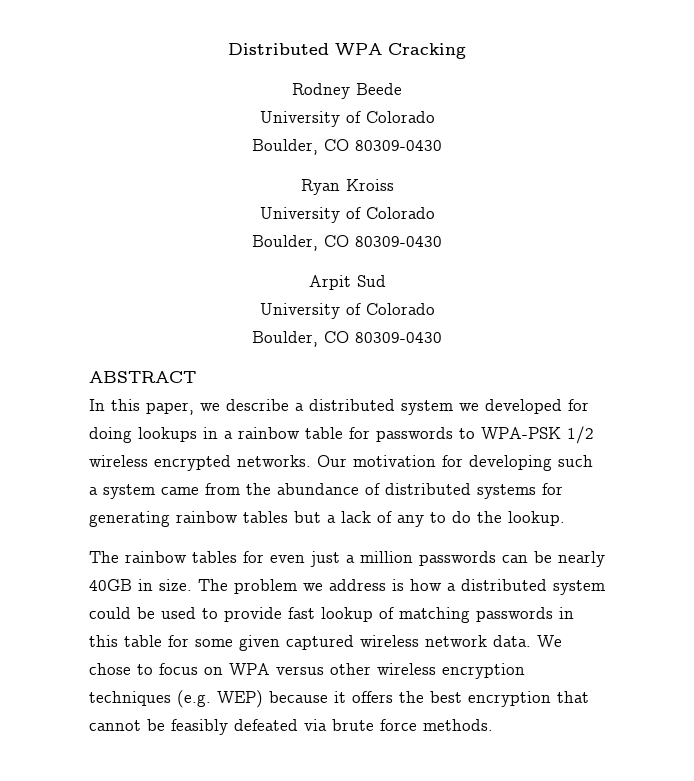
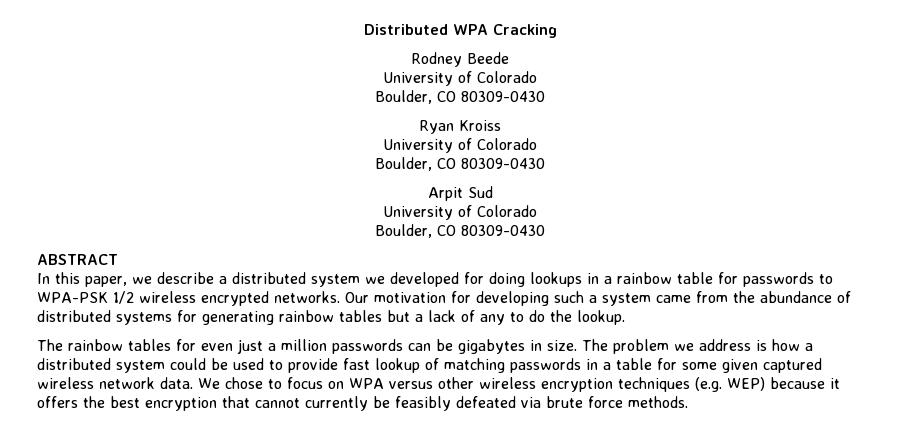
[558,551,605,567] [89,579,132,591] nearly 40GB -> [458,339,525,354] gigabytes
[89,635,118,647] this -> [603,362,611,370] a
(141, 725) none -> [305,396,368,411] currently

